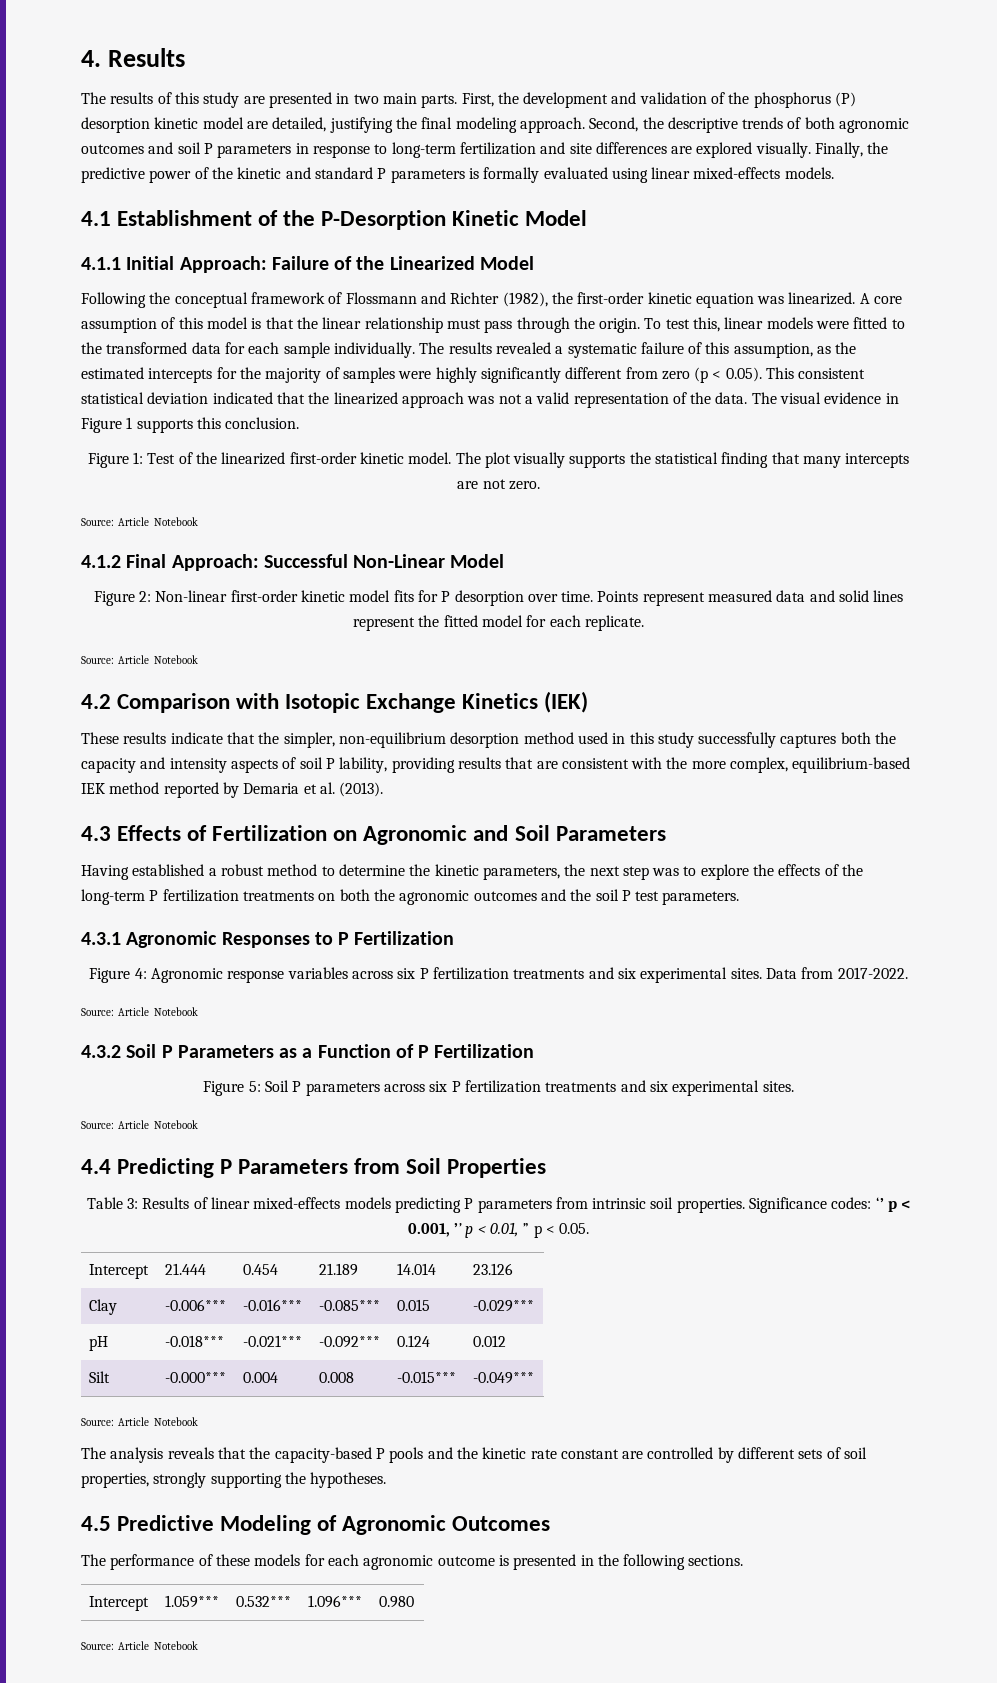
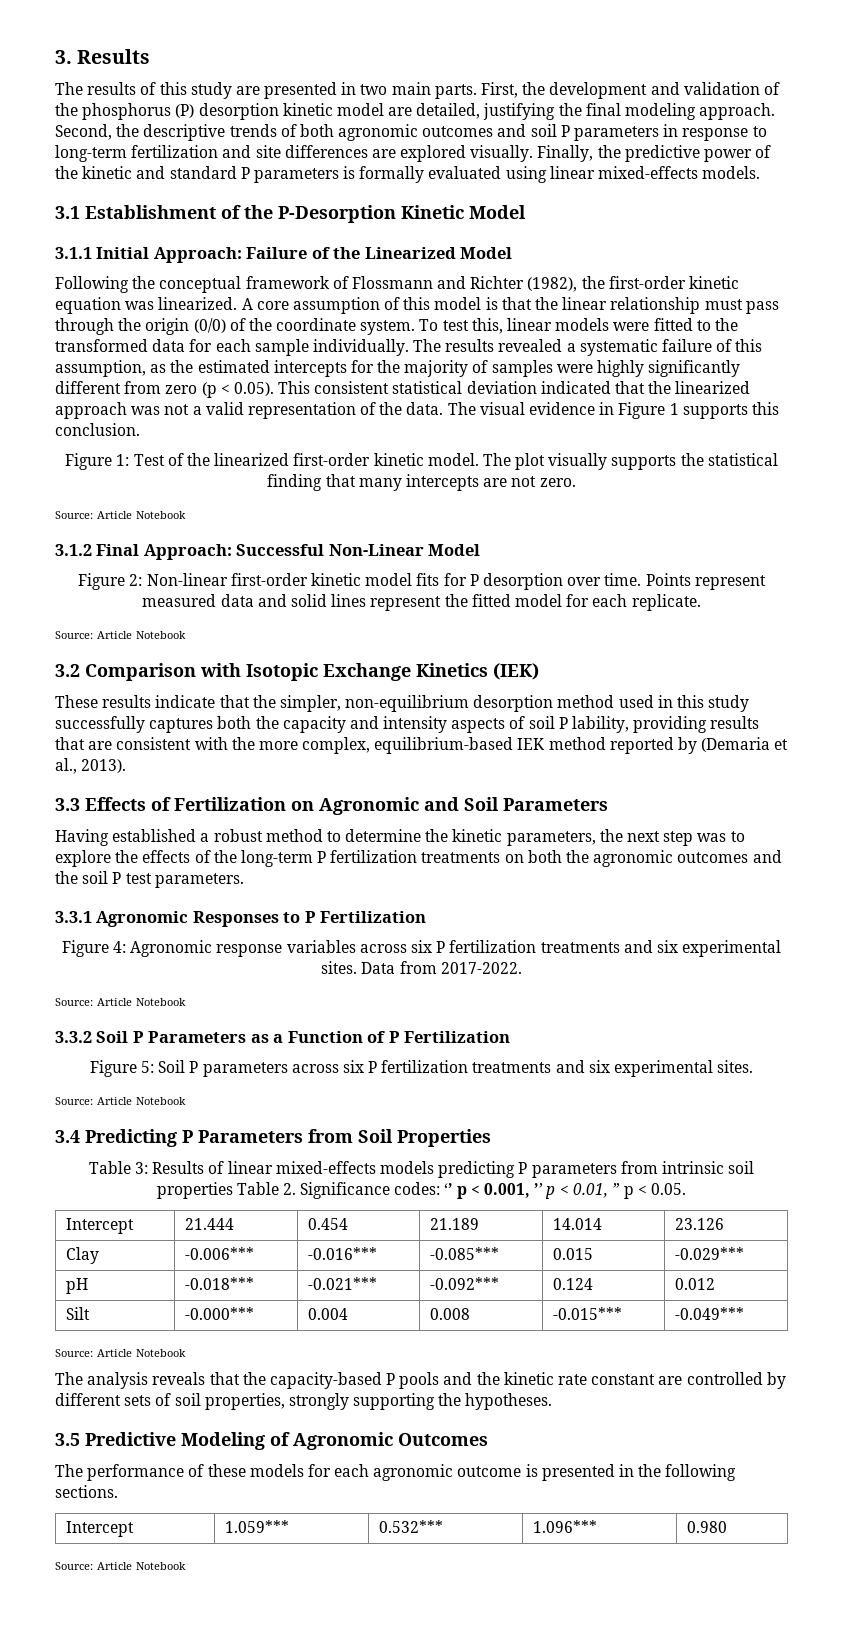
[81,50,101,67] 4. -> [55,50,72,64] 3.
[81,211,111,226] 4.1 -> [55,206,80,219] 3.1
[81,257,121,270] 4.1.1 -> [55,247,92,259] 3.1.1
[599,318,641,333] origin. -> [145,318,416,335] origin (0/0) of the coordinate system.
[81,555,121,568] 4.1.2 -> [55,544,92,556] 3.1.2
[81,694,111,709] 4.2 -> [55,664,80,677] 3.2
[243,782,384,797] [81,826,111,841] Demaria et al. (2013). // 4.3 -> [701,737,789,752] [55,758,127,774] [55,798,80,811] (Demaria et al., 2013). // 3.3
[81,932,121,945] 4.3.1 -> [55,911,92,923] 3.3.1
[81,1045,121,1058] 4.3.2 -> [55,1031,92,1043] 3.3.2
[81,1159,111,1174] 4.4 -> [55,1130,80,1143] 3.4
[676,1198,745,1213] properties. -> [156,1182,296,1199] properties Table 2.
[81,1516,111,1531] 4.5 -> [55,1433,80,1446] 3.5

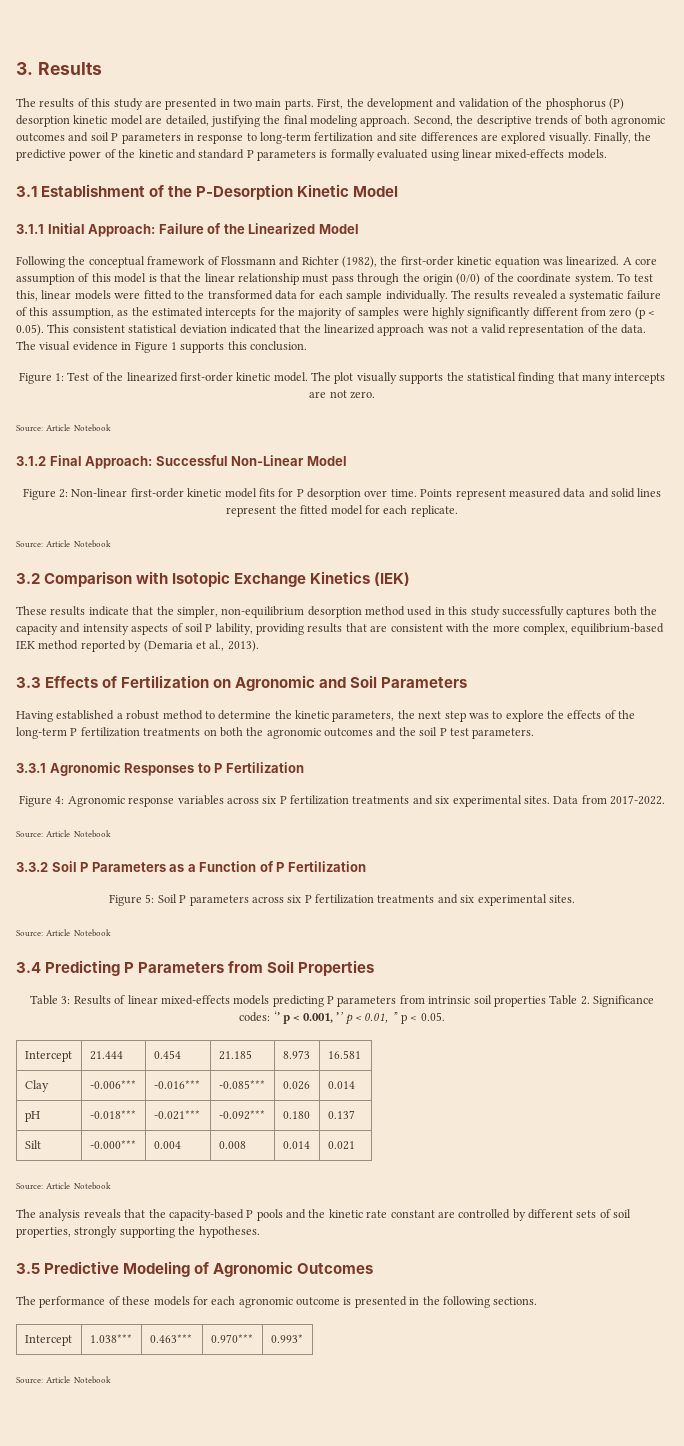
[429,1218,479,1230] [552,1218,602,1230] [674,1218,724,1230] 21.189 | 14.014 | 23.126 -> [218,1050,252,1060] [282,1050,310,1059] [327,1050,361,1059] 21.185 | 8.973 | 16.581
[552,1248,593,1260] [674,1247,744,1260] 0.015 | -0.029*** -> [282,1081,310,1090] [327,1081,355,1089] 0.026 | 0.014
[552,1278,593,1290] [674,1278,715,1290] 0.124 | 0.012 -> [282,1111,310,1119] [327,1110,355,1119] 0.180 | 0.137
[552,1307,622,1320] [674,1307,744,1320] -0.015*** | -0.049*** -> [282,1141,310,1149] [327,1141,355,1150] 0.014 | 0.021
[224,1520,289,1533] [378,1520,443,1533] [532,1520,597,1533] [686,1521,727,1533] 1.059*** | 0.532*** | 1.096*** | 0.980 -> [89,1334,132,1343] [149,1334,192,1343] [210,1334,253,1343] [270,1334,303,1343] 1.038*** | 0.463*** | 0.970*** | 0.993*

